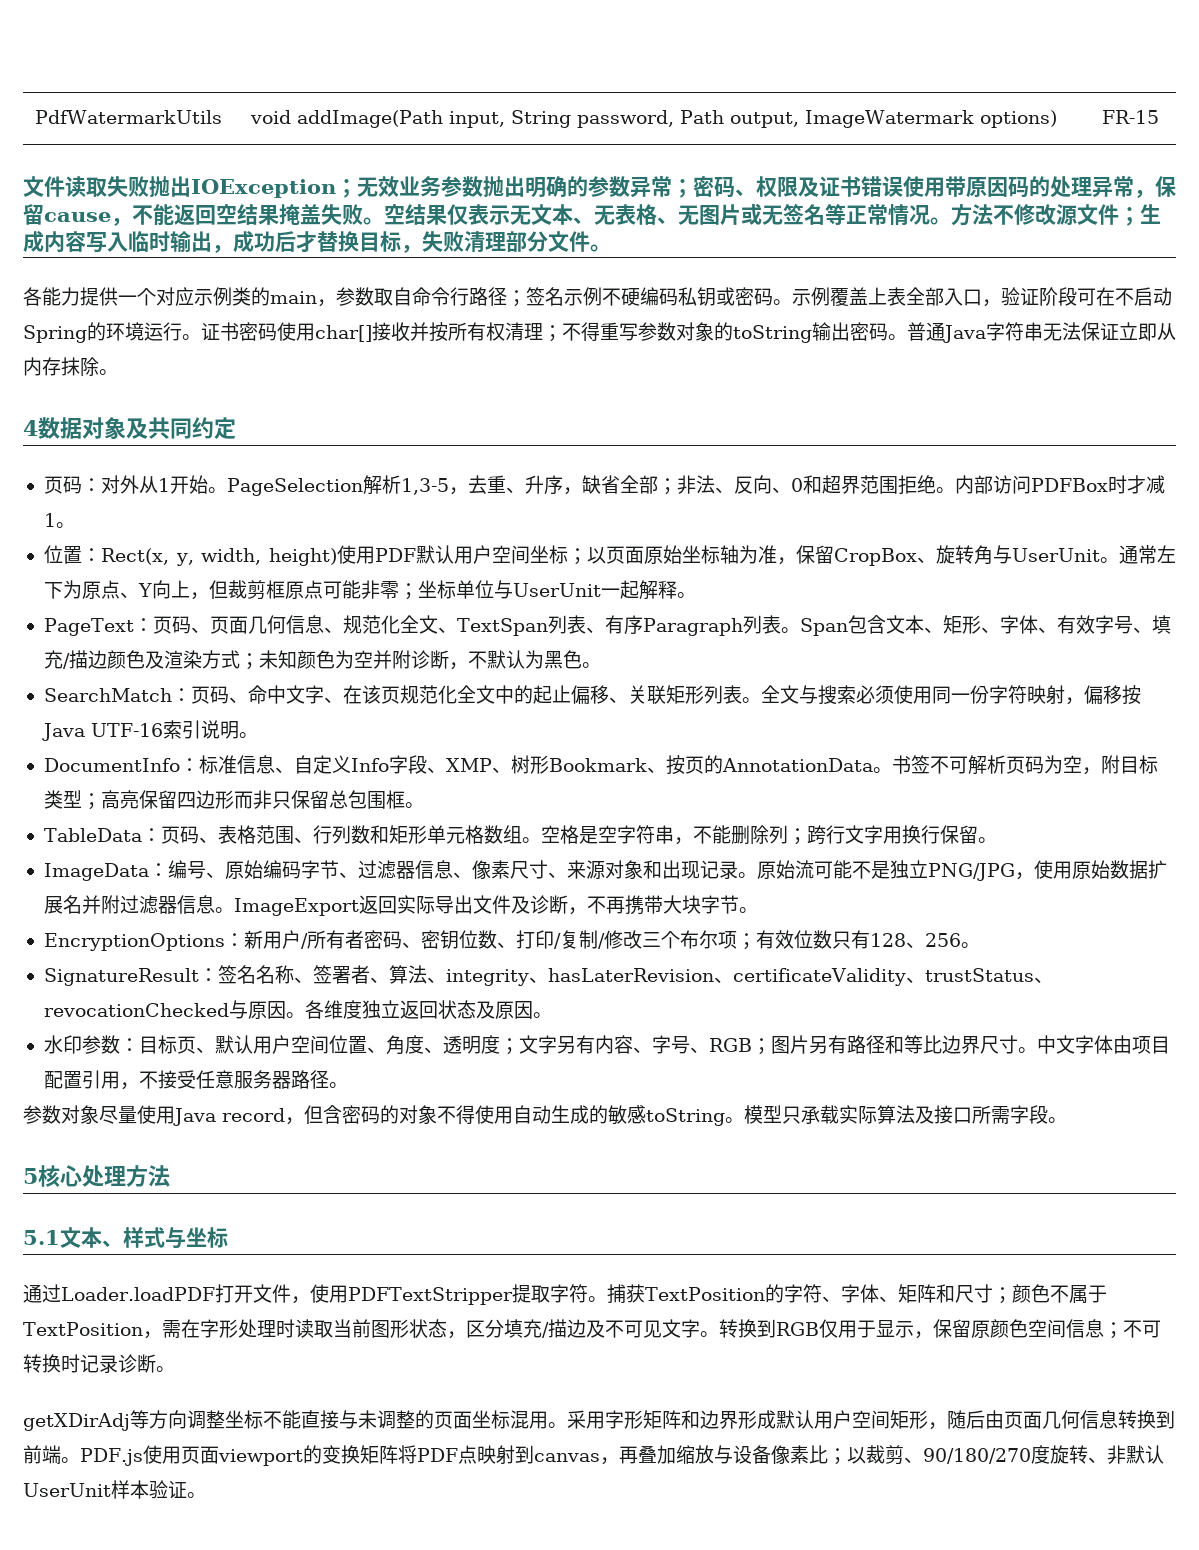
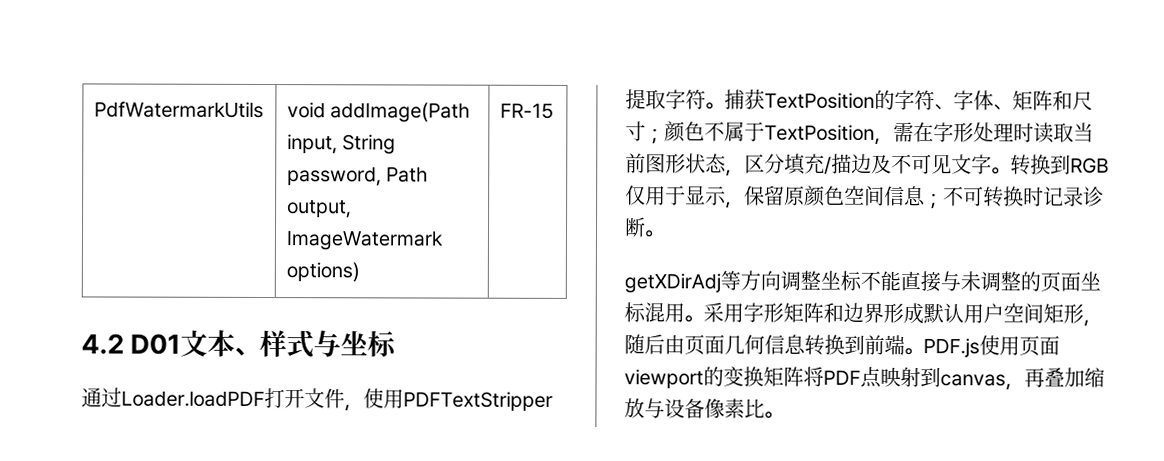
[23,176,1176,198] [23,203,1161,226] [23,230,611,253] [23,287,1172,307] [23,322,1176,343] [23,357,118,376] [23,417,236,439] [43,475,1165,496] [43,513,75,528] [43,545,1176,566] [43,580,696,600] [43,615,1171,636] [43,650,601,670] [43,685,1141,705] [41,720,258,741] [43,755,1158,775] [43,790,424,810] [43,825,997,845] [43,860,1167,881] [43,895,758,916] [43,930,980,951] [43,965,1053,986] [43,1000,552,1019] [43,1035,1170,1055] [43,1070,348,1090] [23,1105,1067,1126] [23,1165,170,1187] [23,1230,60,1245] 文件读取失败抛出IOException；无效业务参数抛出明确的参数异常；密码、权限及证书错误使用带原因码的处理异常，保留cause，不能返回空结果掩盖失败。空结果仅表示无文本、无表格、无图片或无签名等正常情况。方法不修改源文件；生成内容写入临时输出，成功后才替换目标，失败清理部分文件。 // 各能力提供一个对应示例类的main，参数取自命令行路径；签名示例不硬编码私钥或密码。示例覆盖上表全部入口，验证阶段可在不启动Spring的环境运行。证书密码使用char[]接收并按所有权清理；不得重写参数对象的toString输出密码。普通Java字符串无法保证立即从内存抹除。 // 4数据对象及共同约定 // 页码：对外从1开始。PageSelection解析1,3-5，去重、升序，缺省全部；非法、反向、0和超界范围拒绝。内部访问PDFBox时才减1。 // 位置：Rect(x, y, width, height)使用PDF默认用户空间坐标；以页面原始坐标轴为准，保留CropBox、旋转角与UserUnit。通常左下为原点、Y向上，但裁剪框原点可能非零；坐标单位与UserUnit一起解释。 // PageText：页码、页面几何信息、规范化全文、TextSpan列表、有序Paragraph列表。Span包含文本、矩形、字体、有效字号、填充/描边颜色及渲染方式；未知颜色为空并附诊断，不默认为黑色。 // SearchMatch：页码、命中文字、在该页规范化全文中的起止偏移、关联矩形列表。全文与搜索必须使用同一份字符映射，偏移按Java UTF-16索引说明。 // DocumentInfo：标准信息、自定义Info字段、XMP、树形Bookmark、按页的AnnotationData。书签不可解析页码为空，附目标类型；高亮保留四边形而非只保留总包围框。 // TableData：页码、表格范围、行列数和矩形单元格数组。空格是空字符串，不能删除列；跨行文字用换行保留。 // ImageData：编号、原始编码字节、过滤器信息、像素尺寸、来源对象和出现记录。原始流可能不是独立PNG/JPG，使用原始数据扩展名并附过滤器信息。ImageExport返回实际导出文件及诊断，不再携带大块字节。 // EncryptionOptions：新用户/所有者密码、密钥位数、打印/复制/修改三个布尔项；有效位数只有128、256。 // SignatureResult：签名名称、签署者、算法、integrity、hasLaterRevision、certificateValidity、trustStatus、revocationChecked与原因。各维度独立返回状态及原因。 // 水印参数：目标页、默认用户空间位置、角度、透明度；文字另有内容、字号、RGB；图片另有路径和等比边界尺寸。中文字体由项目配置引用，不接受任意服务器路径。 // 参数对象尽量使用Java record，但含密码的对象不得使用自动生成的敏感toString。模型只承载实际算法及接口所需字段。 // 5核心处理方法 // 5.1 -> [81,333,182,355] 4.2 D01
[827,1445,1164,1465] [23,1480,187,1499] ；以裁剪、90/180/270度旋转、非默认UserUnit样本验证 -> (765, 408) none

